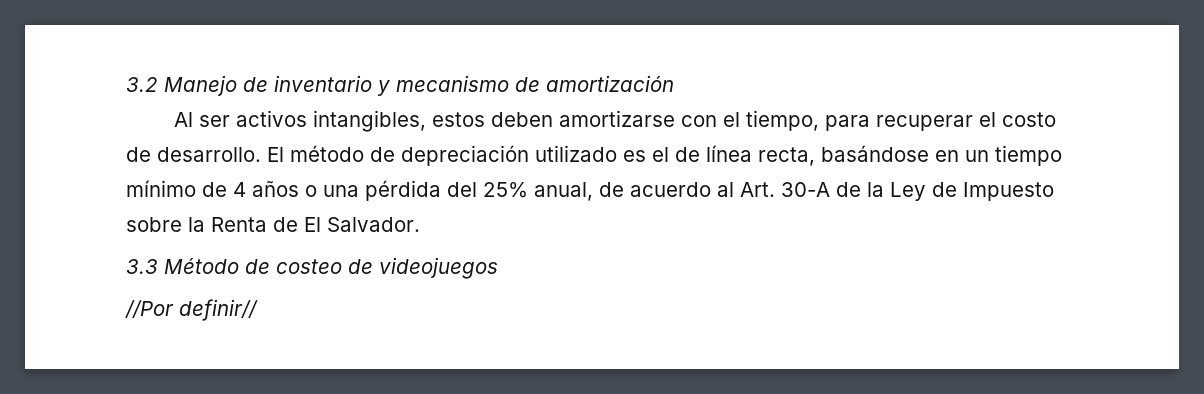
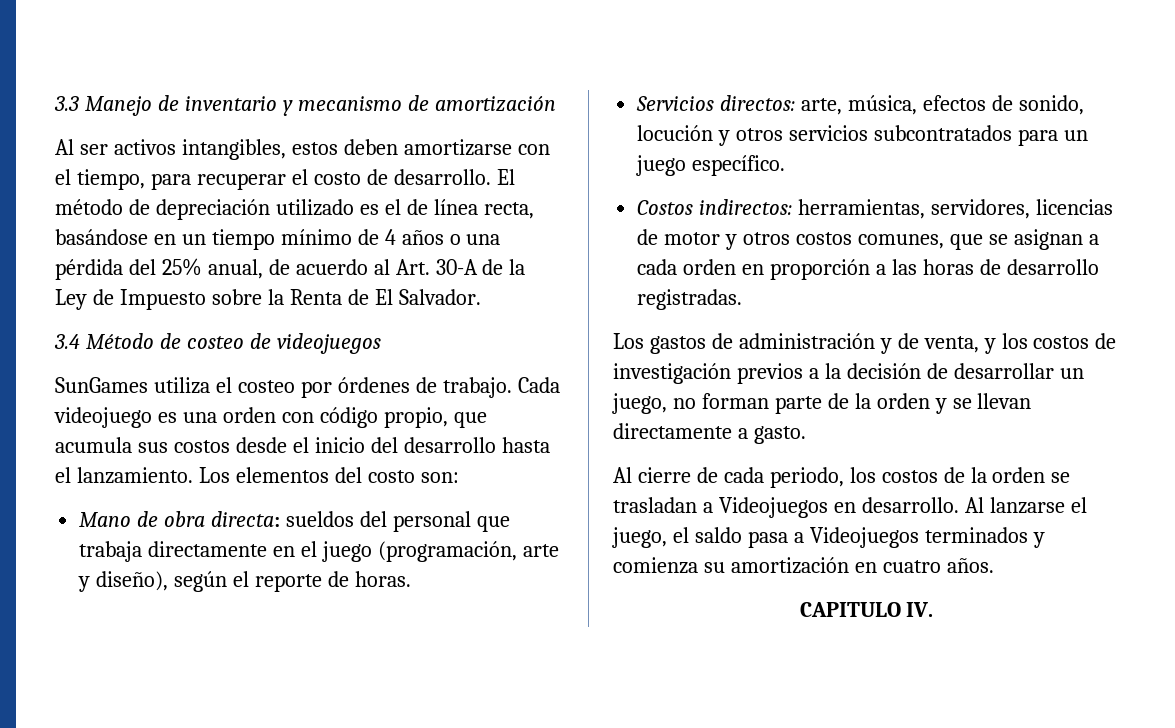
[126,77,158,92] 3.2 -> [54,96,79,111] 3.3
[126,259,158,274] 3.3 -> [54,334,80,349] 3.4
[125,299,258,321] //Por definir// -> [55,377,560,398] [54,407,487,428] [55,437,550,453] [55,467,459,484] [79,511,510,532] [79,541,559,562] [78,571,411,592] [636,95,1084,115] [637,125,1088,146] [636,155,786,176] [637,199,1113,219] [637,229,1099,250] [637,259,1099,280] [637,289,743,310] [613,333,1117,354] [613,363,1084,384] [612,393,1032,414] [613,423,806,444] [613,467,1071,488] [613,497,1087,518] [612,527,1045,548] [613,557,994,574] [799,602,934,617] SunGames utiliza el costeo por órdenes de trabajo. Cada videojuego es una orden con código propio, que acumula sus costos desde el inicio del desarrollo hasta el lanzamiento. Los elementos del costo son: // Mano de obra directa: sueldos del personal que trabaja directamente en el juego (programación, arte y diseño), según el reporte de horas. // Servicios directos: arte, música, efectos de sonido, locución y otros servicios subcontratados para un juego específico. // Costos indirectos: herramientas, servidores, licencias de motor y otros costos comunes, que se asignan a cada orden en proporción a las horas de desarrollo registradas. // Los gastos de administración y de venta, y los costos de investigación previos a la decisión de desarrollar un juego, no forman parte de la orden y se llevan directamente a gasto. // Al cierre de cada periodo, los costos de la orden se trasladan a Videojuegos en desarrollo. Al lanzarse el juego, el saldo pasa a Videojuegos terminados y comienza su amortización en cuatro años. // CAPITULO IV.

